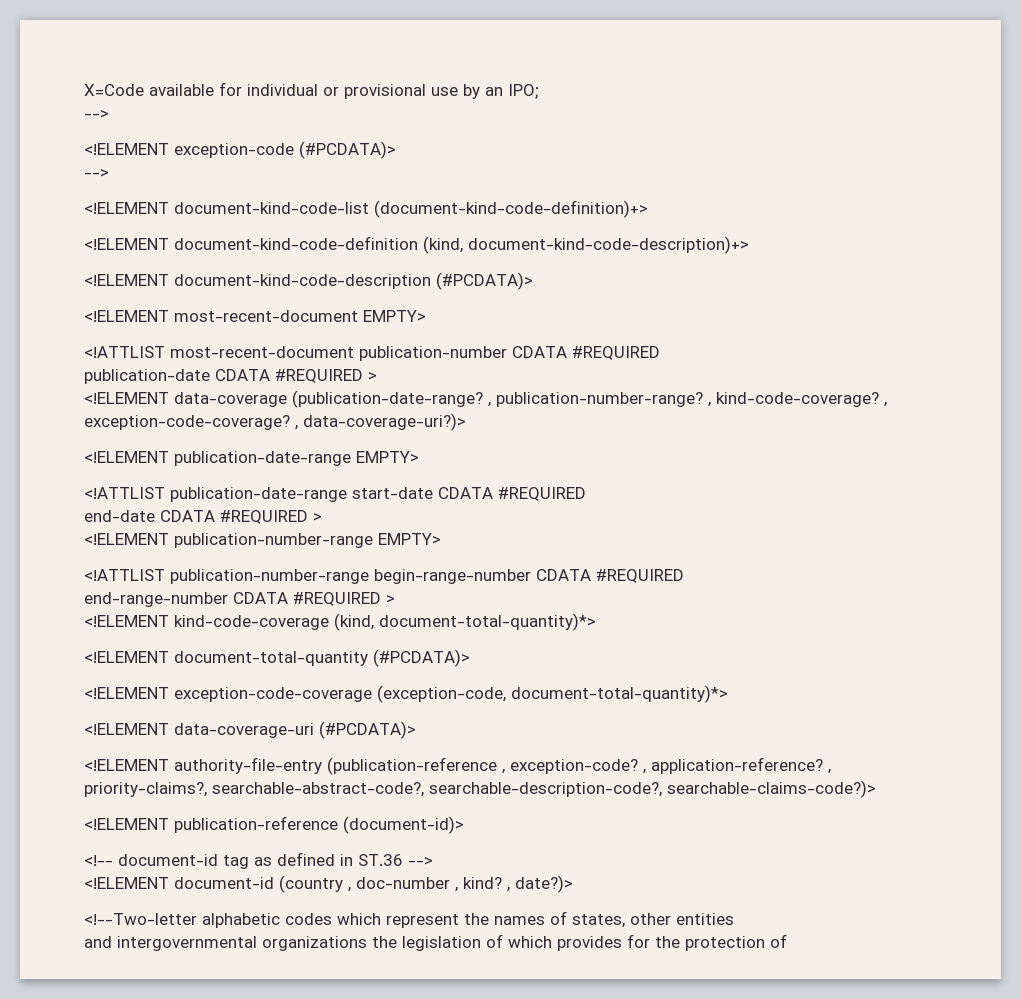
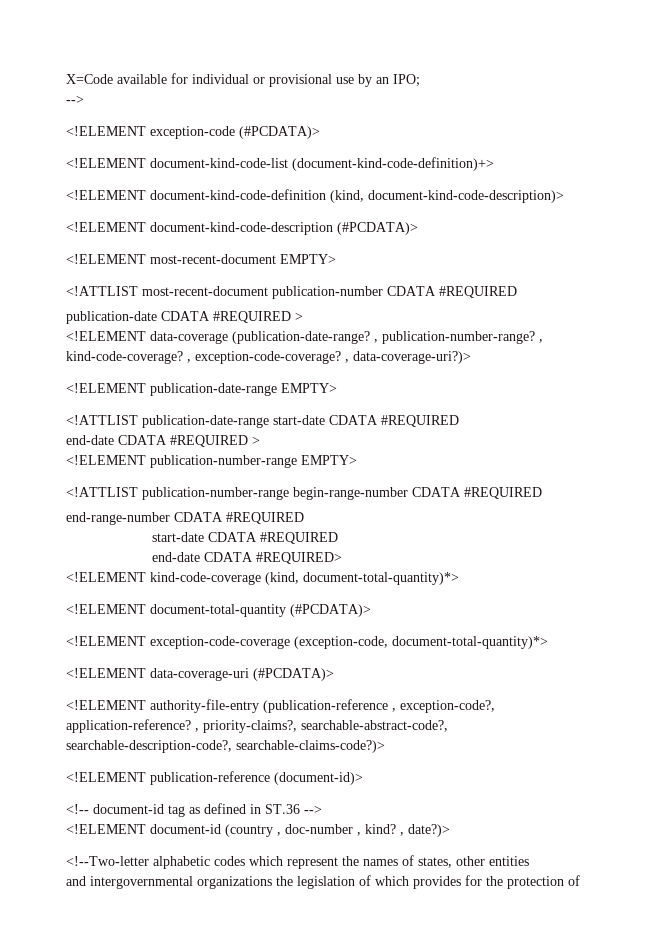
[84,169,109,178] // --> -> (320, 132) none
[468,236,749,254] document-kind-code-description)+> -> [368,190,564,203] document-kind-code-description)>
[386,595,395,604] > -> [151,532,338,544] [151,552,342,564] // start-date CDATA #REQUIRED // end-date CDATA #REQUIRED>
[510,759,646,774] exception-code? , -> [400,700,495,713] exception-code?,

